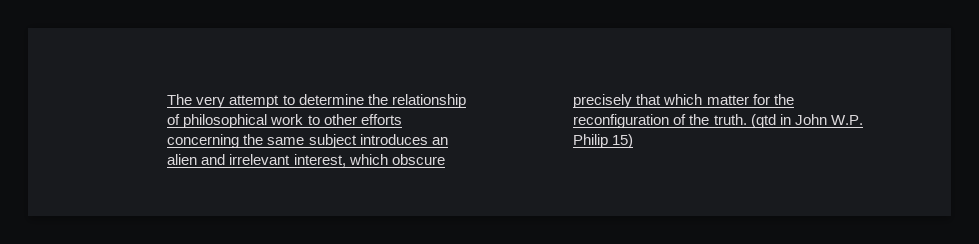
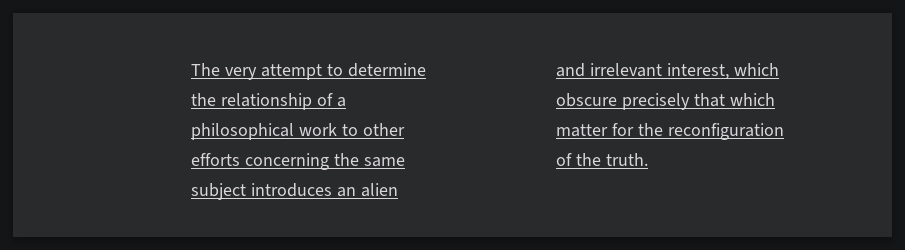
(181, 119) none -> [336,97,346,107] a
[750,114,863,128] [573,134,634,148] (qtd in John W.P. Philip 15) -> (649, 159) none

